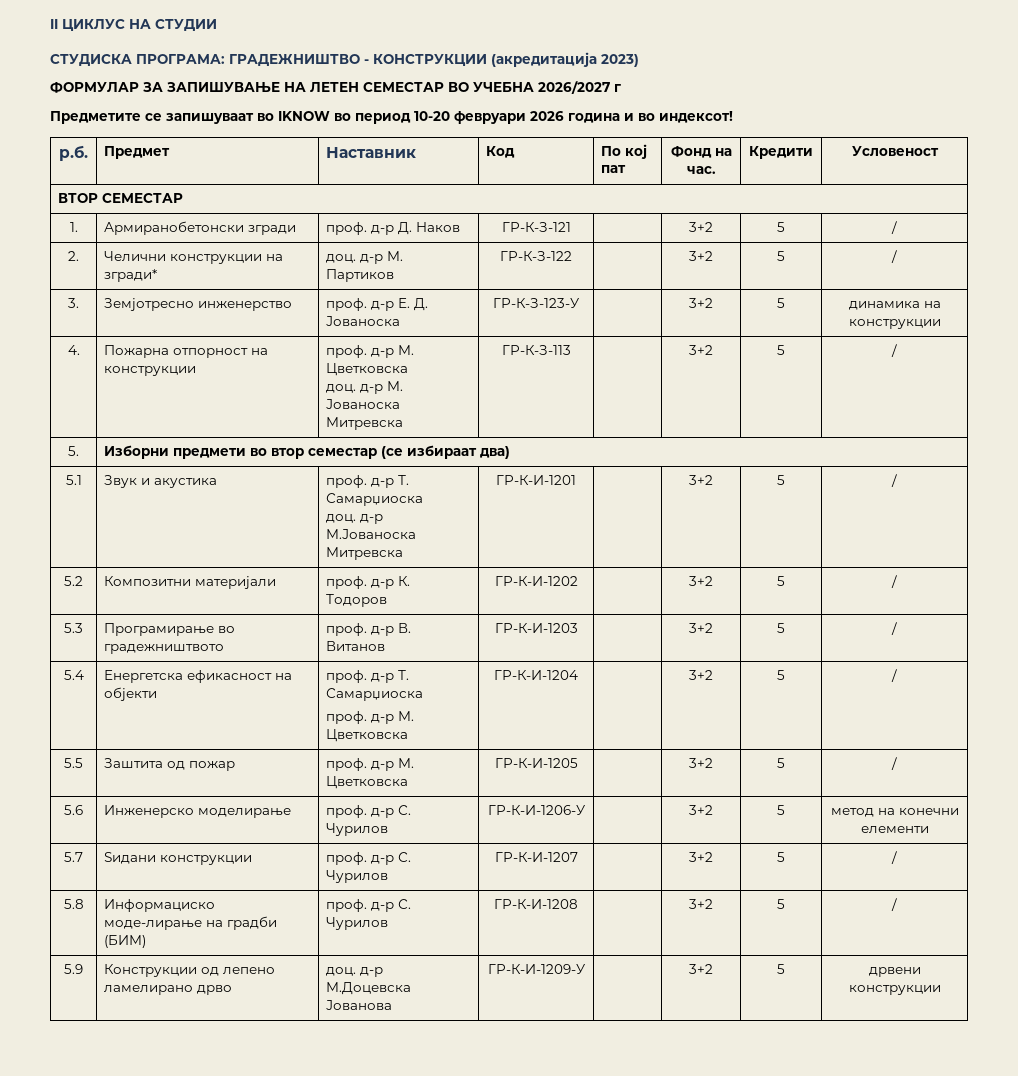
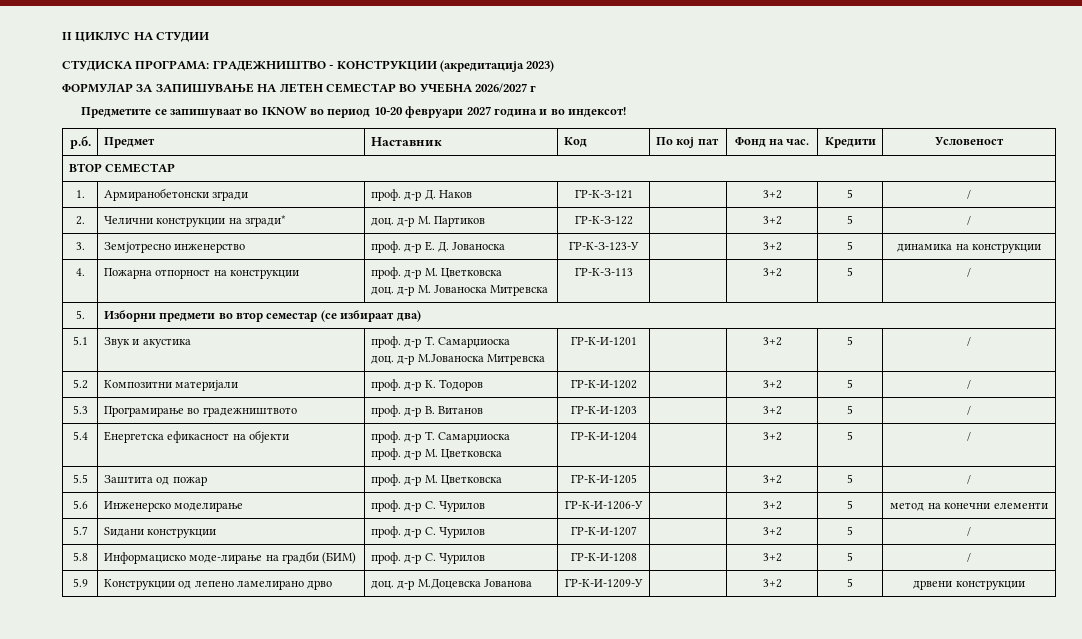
[530,111,564,121] 2026 -> [466,106,491,115] 2027

